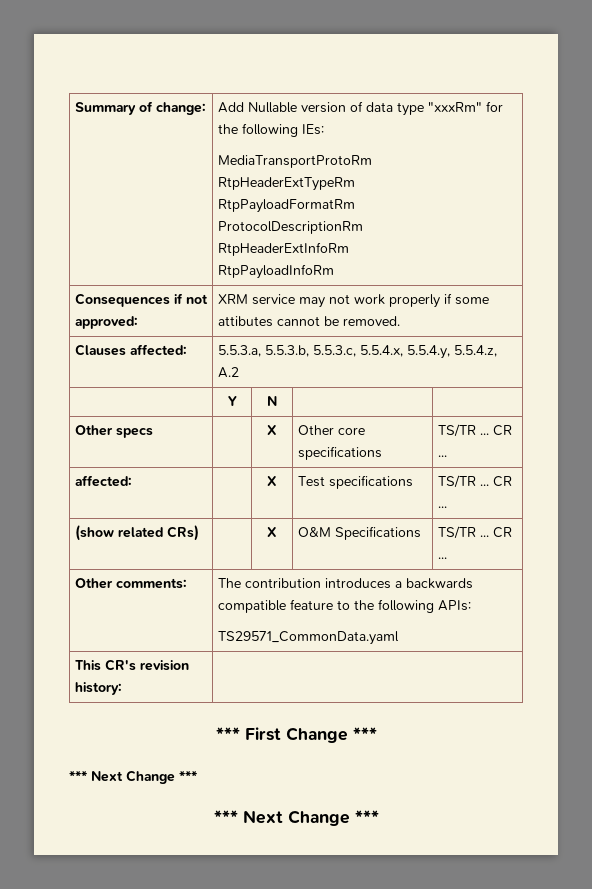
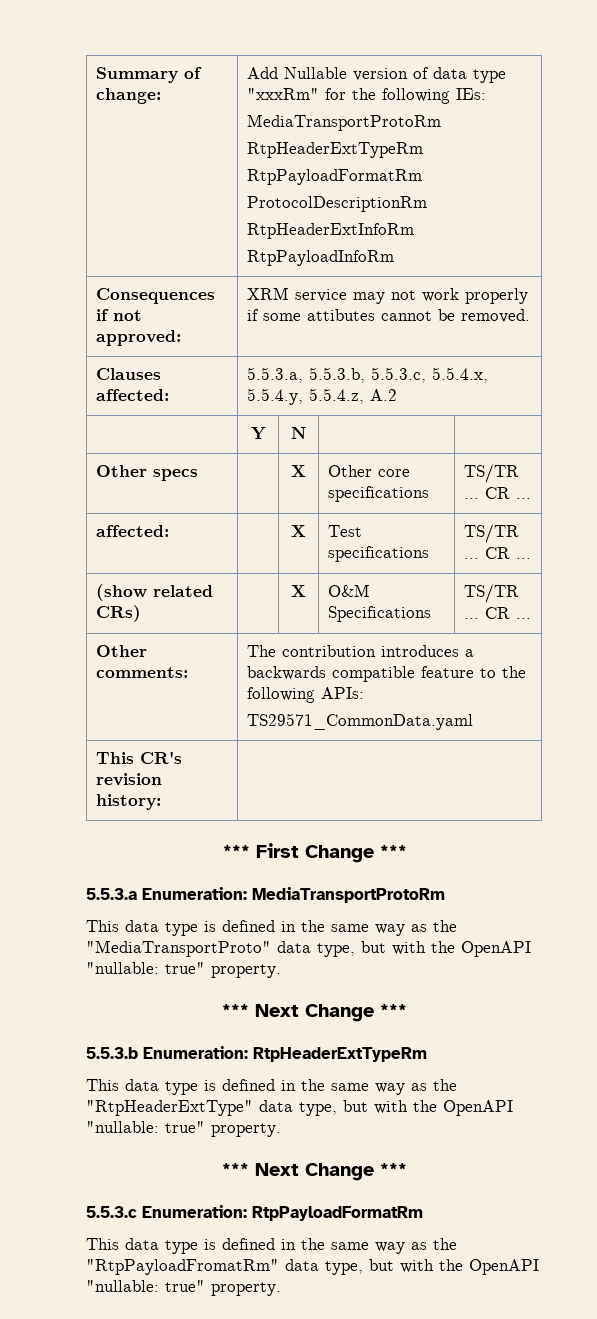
[69,770,197,784] [213,810,379,826] *** Next Change *** // *** Next Change *** -> [86,887,445,903] [86,920,457,936] [86,940,531,957] [86,962,281,978] [222,1004,407,1022] [86,1046,427,1062] [86,1079,457,1095] [86,1100,513,1116] [86,1121,281,1137] [222,1163,407,1181] [86,1205,423,1221] [86,1238,457,1254] [86,1259,539,1275] [86,1280,281,1296] 5.5.3.a Enumeration: MediaTransportProtoRm // This data type is defined in the same way as the "MediaTransportProto" data type, but with the OpenAPI "nullable: true" property. // *** Next Change *** // 5.5.3.b Enumeration: RtpHeaderExtTypeRm // This data type is defined in the same way as the "RtpHeaderExtType" data type, but with the OpenAPI "nullable: true" property. // *** Next Change *** // 5.5.3.c Enumeration: RtpPayloadFormatRm // This data type is defined in the same way as the "RtpPayloadFromatRm" data type, but with the OpenAPI "nullable: true" property.

